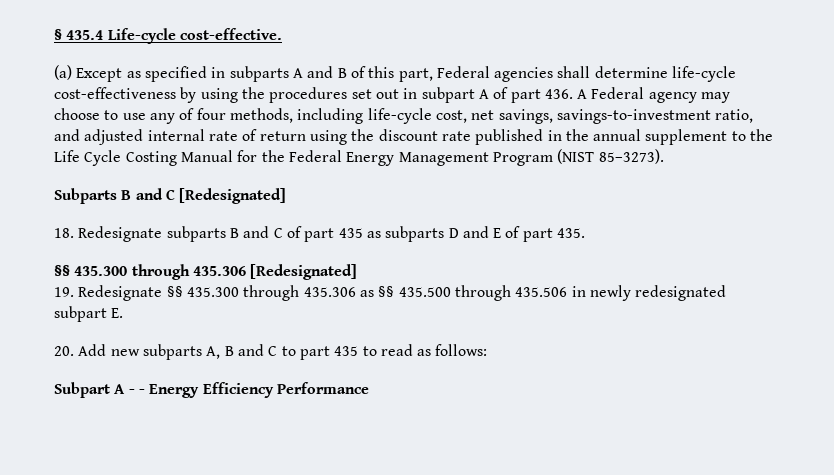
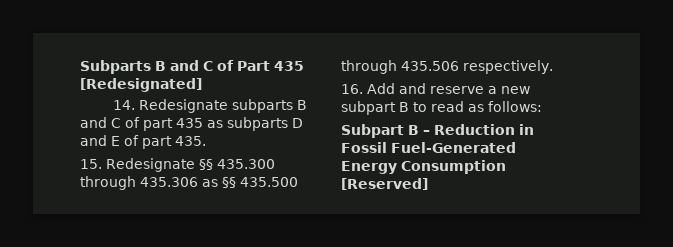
[54,28,282,44] [54,65,737,82] [54,87,731,103] [54,108,754,124] [54,129,774,145] [54,149,664,166] § 435.4 Life-cycle cost-effective. // (a) Except as specified in subparts A and B of this part, Federal agencies shall determine life-cycle cost-effectiveness by using the procedures set out in subpart A of part 436. A Federal agency may choose to use any of four methods, including life-cycle cost, net savings, savings-to-investment ratio, and adjusted internal rate of return using the discount rate published in the annual supplement to the Life Cycle Costing Manual for the Federal Energy Management Program (NIST 85–3273). // -> (80, 67) none
[179,188,287,204] [54,228,74,238] [Redesignated] // 18. -> [217,60,304,71] [80,78,202,92] [112,100,135,110] of Part 435 [Redesignated] // 14.
[54,264,358,280] [54,287,74,297] §§ 435.300 through 435.306 [Redesignated] // 19. -> [80,159,102,169] 15.
[571,285,727,301] [54,306,124,322] [54,344,359,360] in newly redesignated subpart E. // 20. Add new subparts A, B and C to part 435 -> [463,60,553,74] [341,83,530,94] [341,101,409,115] respectively. // 16. Add and reserve a new subpart B
[114,382,369,398] A - - Energy Efficiency Performance -> [408,124,534,135] [341,142,516,153] [341,160,506,174] [341,178,428,190] B – Reduction in Fossil Fuel-Generated Energy Consumption [Reserved]

